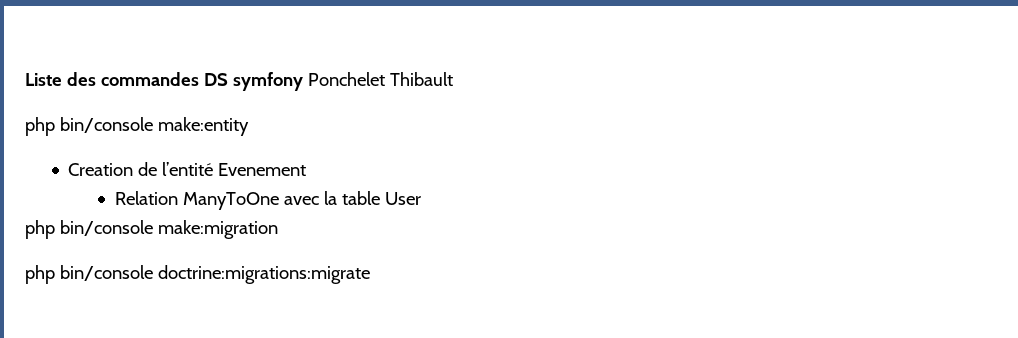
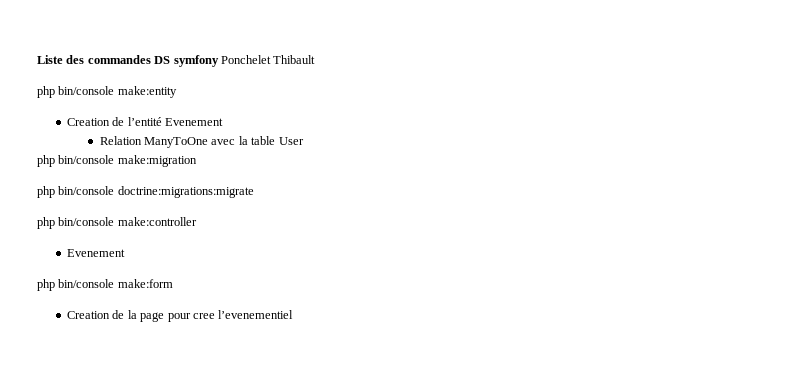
(370, 274) none -> [37,217,197,229] [67,249,126,257] [37,279,173,291] [67,310,294,322] // php bin/console make:controller // Evenement // php bin/console make:form // Creation de la page pour cree l’evenementiel

